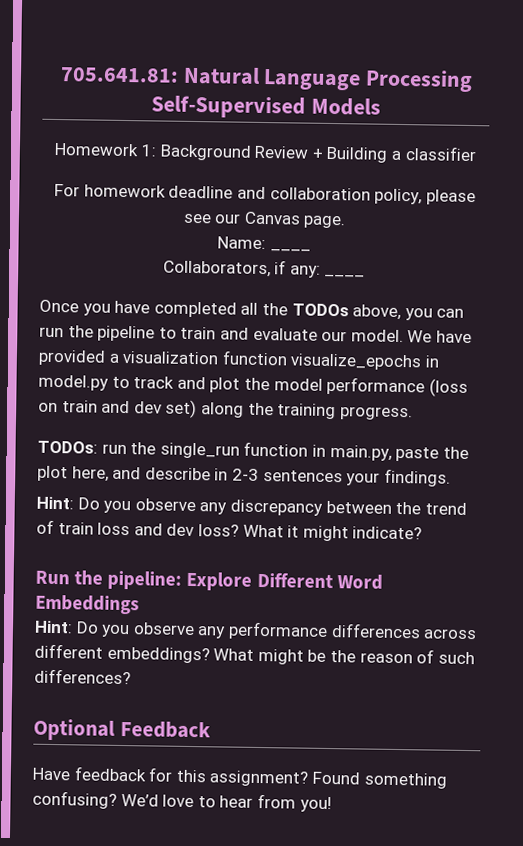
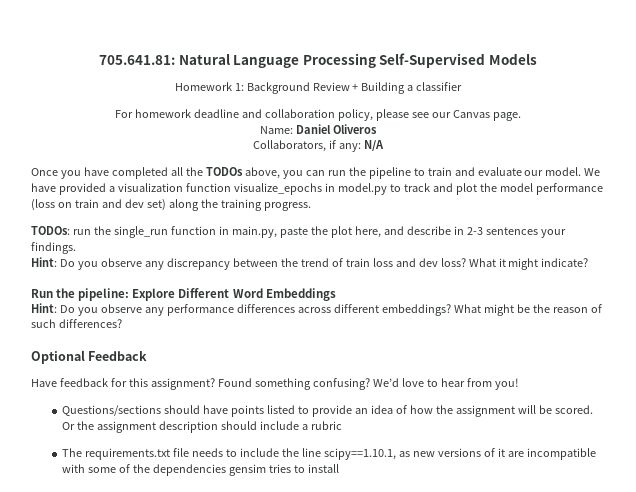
[269,248,311,252] ____ -> [296,124,377,134] Daniel Oliveros
[324,273,366,278] ____ -> [363,140,384,151] N/A
(332, 804) none -> [62,405,593,417] [62,421,343,433] [62,448,596,460] [62,464,340,476] // Questions/sections should have points listed to provide an idea of how the assignment will be scored. Or the assignment description should include a rubric // The requirements.txt file needs to include the line scipy==1.10.1, as new versions of it are incompatible with some of the dependencies gensim tries to install

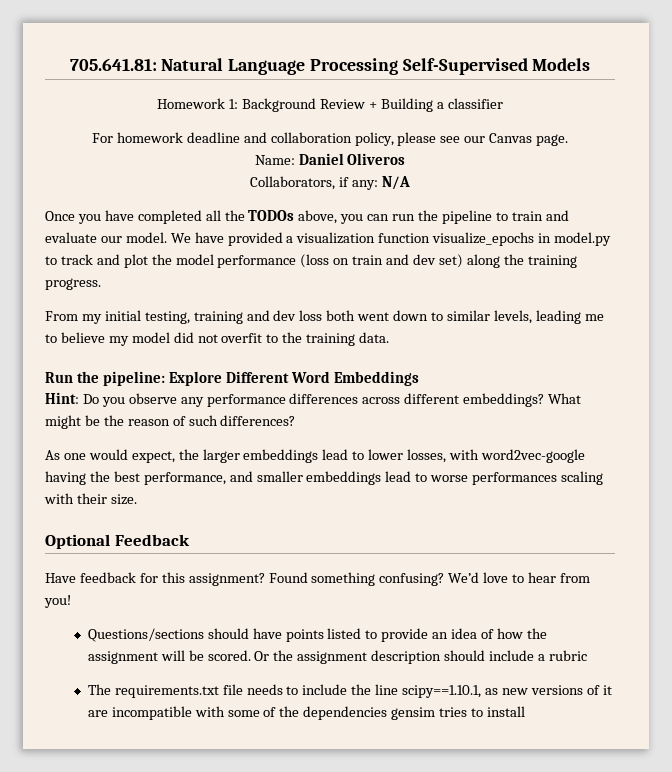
[31,226,566,238] [31,242,76,254] [31,257,589,270] TODOs: run the single_run function in main.py, paste the plot here, and describe in 2-3 sentences your findings. // Hint: Do you observe any discrepancy between the trend of train loss and dev loss? What it might indicate? -> [45,310,604,324] [45,332,390,346] From my initial testing, training and dev loss both went down to similar levels, leading me to believe my model did not overfit to the training data.
(122, 323) none -> [45,449,585,463] [45,471,604,485] [44,493,137,505] // As one would expect, the larger embeddings lead to lower losses, with word2vec-google having the best performance, and smaller embeddings lead to worse performances scaling with their size.

